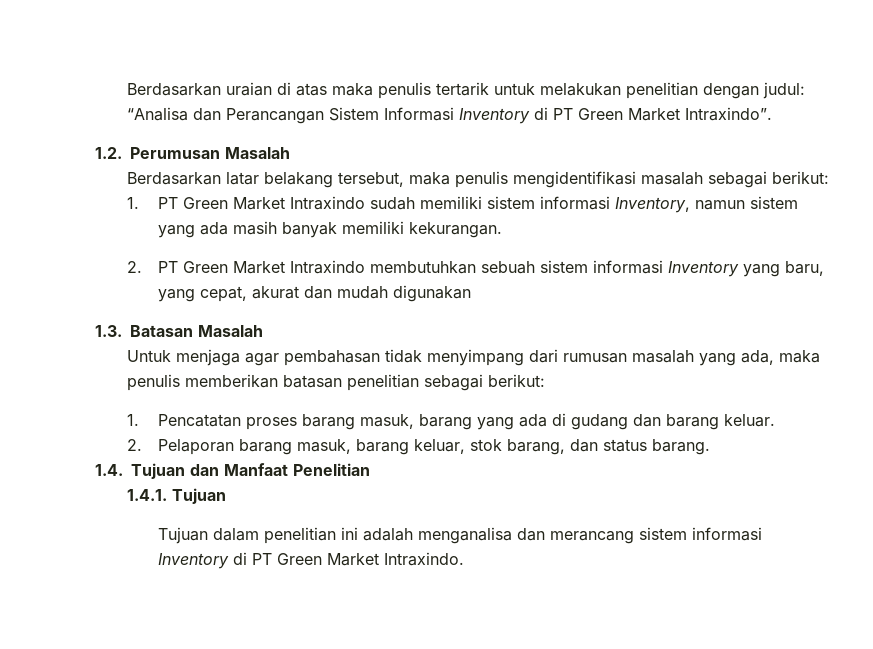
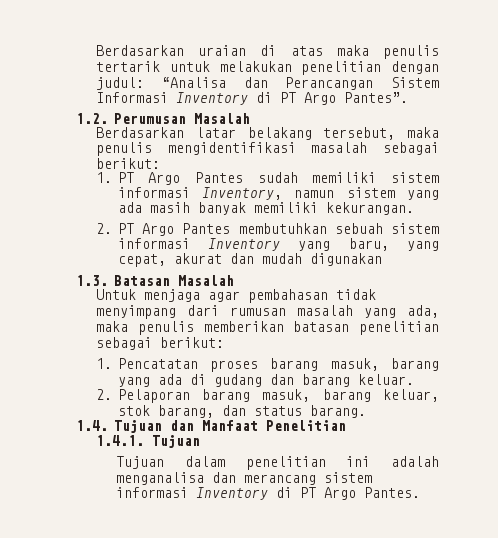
[577,107,772,121] Green Market Intraxindo”. -> [304,92,409,105] Argo Pantes”.
[183,196,366,210] Green Market Intraxindo -> [148,172,244,185] Argo Pantes
[183,260,366,274] Green Market Intraxindo -> [142,223,231,236] Argo Pantes
[277,552,465,566] Green Market Intraxindo. -> [324,487,421,500] Argo Pantes.

